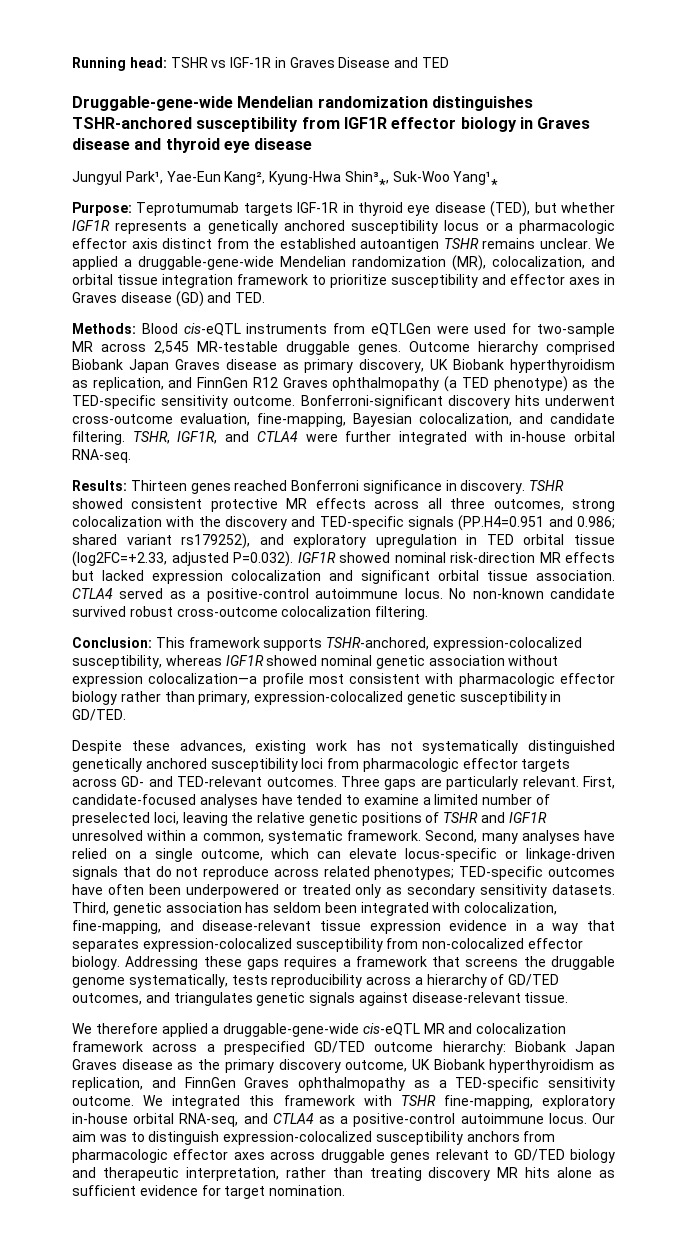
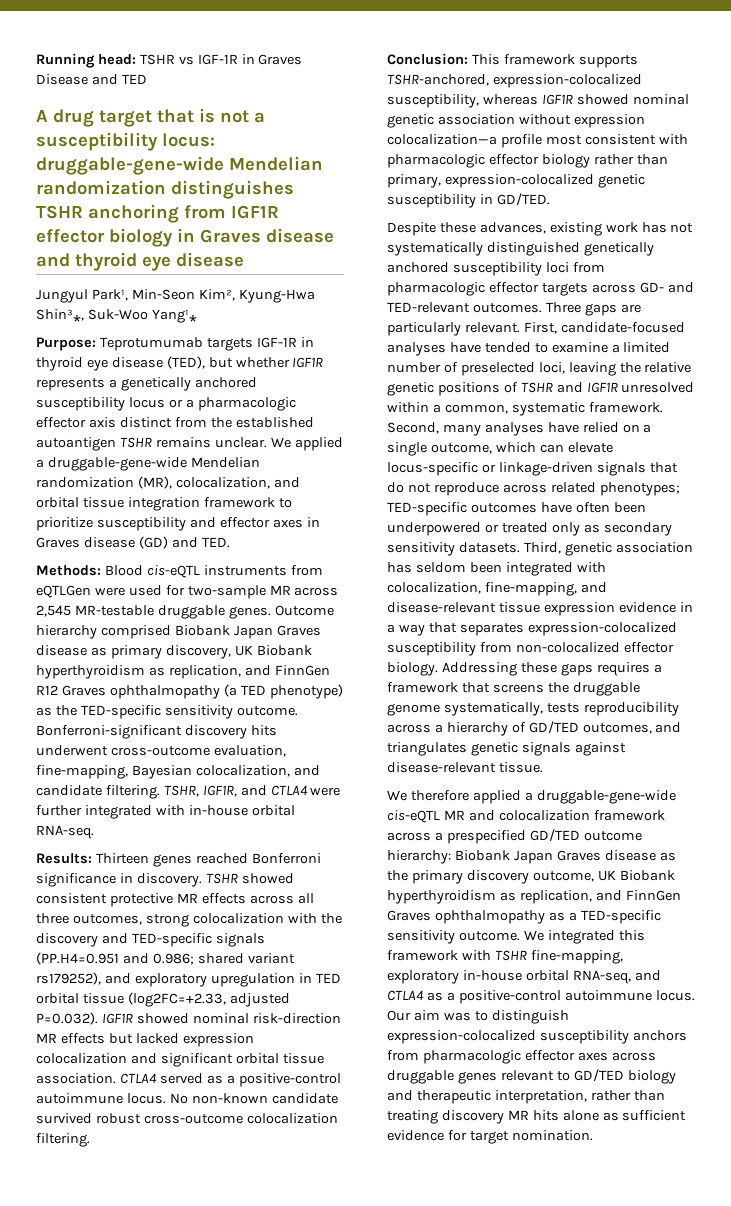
[72,96,233,111] Druggable-gene-wide -> [36,108,265,127] [36,132,215,151] [36,156,224,175] A drug target that is not a susceptibility locus: druggable-gene-wide
[72,117,299,132] TSHR-anchored susceptibility -> [36,204,179,223] TSHR anchoring
[166,171,266,185] Yae-Eun Kang², -> [131,289,235,301] Min-Seon Kim²,

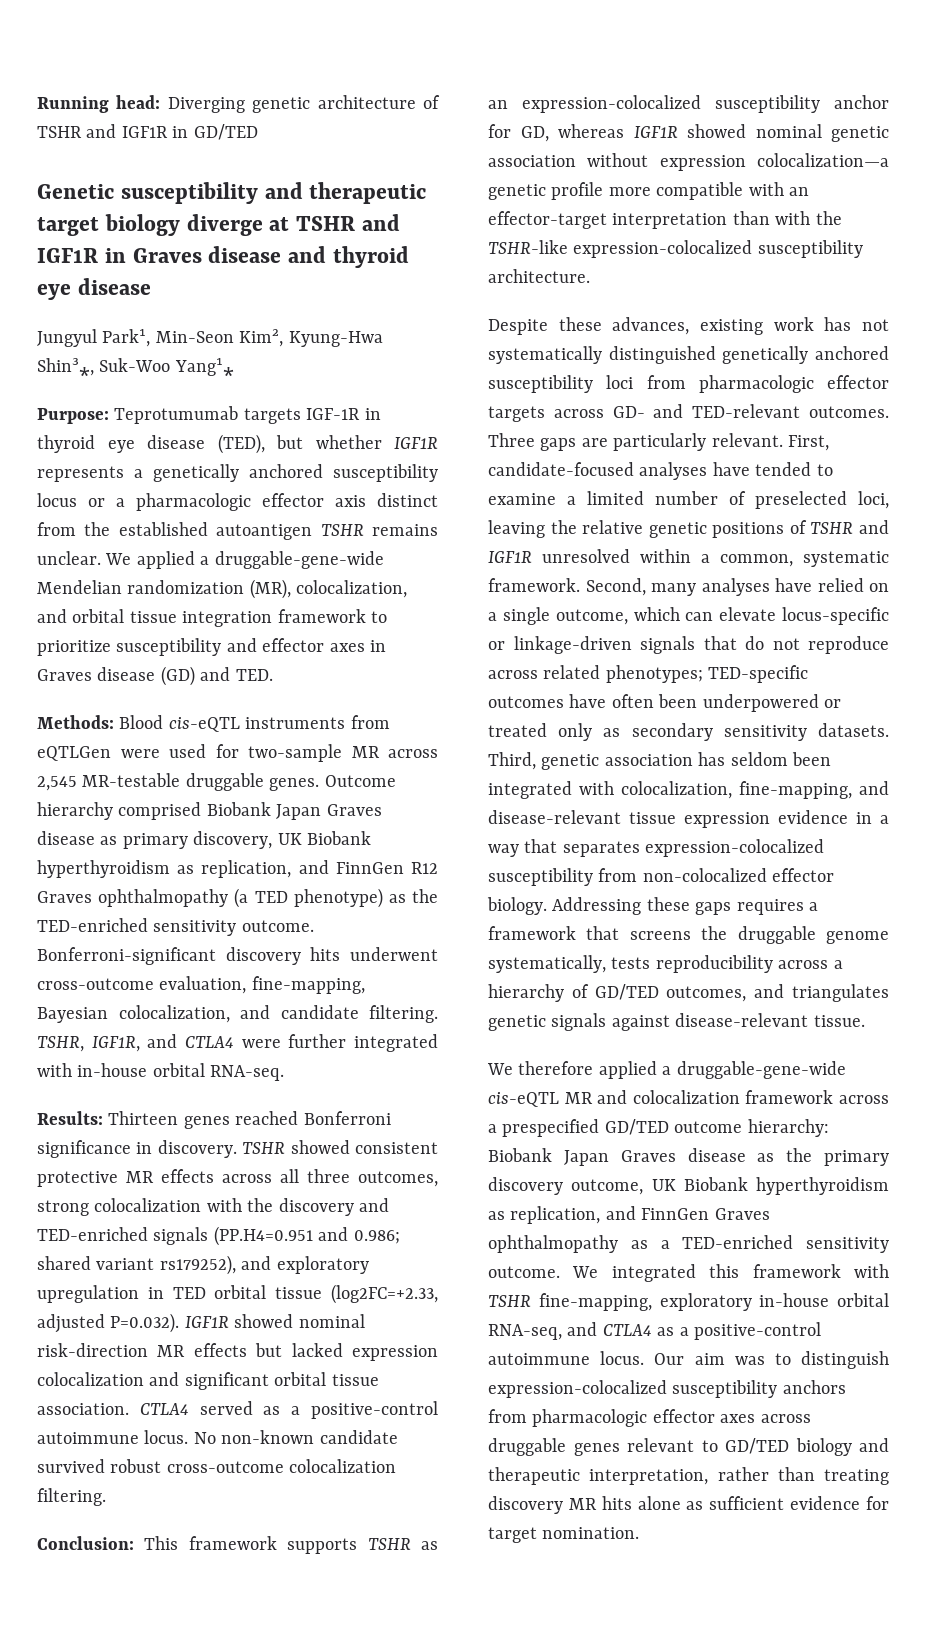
[139,54,303,65] [36,74,147,85] [36,108,265,127] [36,132,215,151] [36,156,323,175] [36,180,294,199] [36,204,279,223] [36,228,173,247] TSHR vs IGF-1R in Graves Disease and TED // A drug target that is not a susceptibility locus: druggable-gene-wide Mendelian randomization distinguishes TSHR anchoring from IGF1R effector biology -> [167,95,440,113] [37,124,258,140] [37,182,427,204] [37,214,400,236] [37,248,98,263] Diverging genetic architecture of TSHR and IGF1R in GD/TED // Genetic susceptibility and therapeutic target biology diverge at TSHR and IGF1R
[80,705,161,719] TED-specific -> [37,918,148,932] TED-enriched
[131,933,212,947] TED-specific -> [37,1227,148,1241] TED-enriched
[387,74,642,88] [387,94,479,108] TSHR-anchored, expression-colocalized susceptibility, -> [367,1538,438,1550] [488,95,889,113] [488,124,549,142] TSHR as an expression-colocalized susceptibility anchor for GD,
[500,134,688,148] [387,154,668,168] [387,174,645,188] [387,193,550,208] profile most consistent with pharmacologic effector biology rather than primary, expression-colocalized genetic susceptibility in GD/TED. -> [488,182,809,200] [488,211,842,229] [488,240,863,258] [488,269,590,283] genetic profile more compatible with an effector-target interpretation than with the TSHR-like expression-colocalized susceptibility architecture.
[580,910,661,924] TED-specific -> [682,1235,794,1249] TED-enriched

